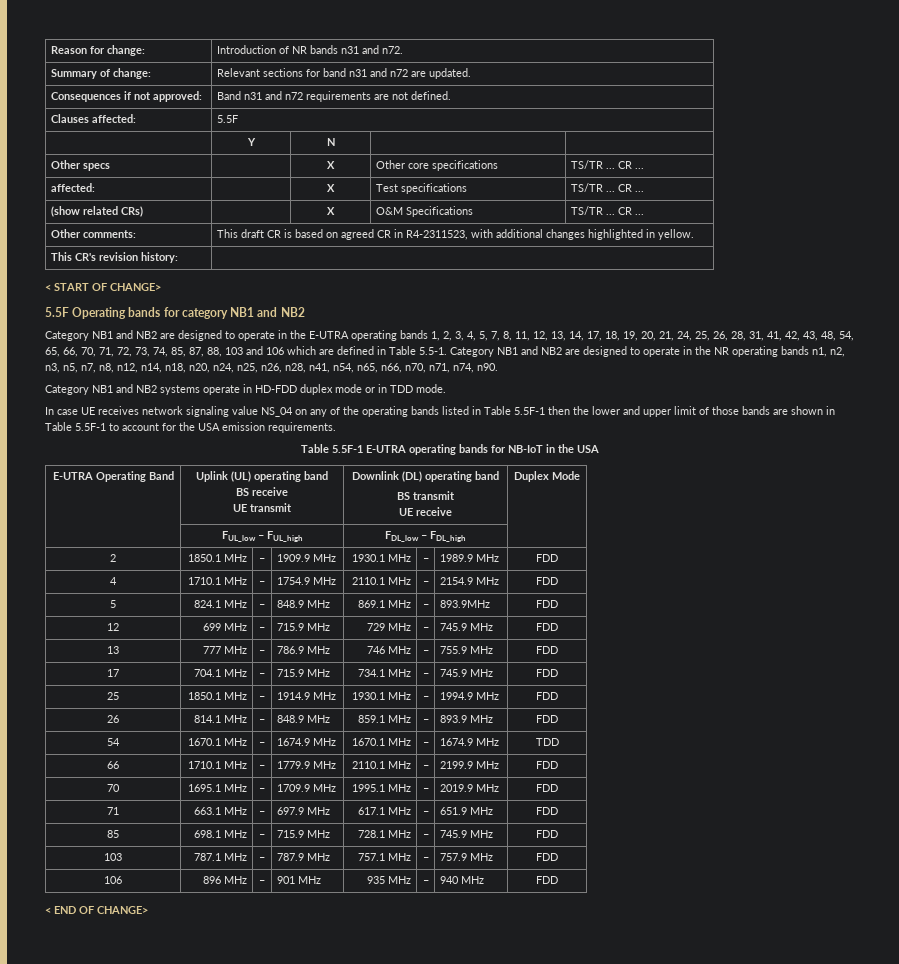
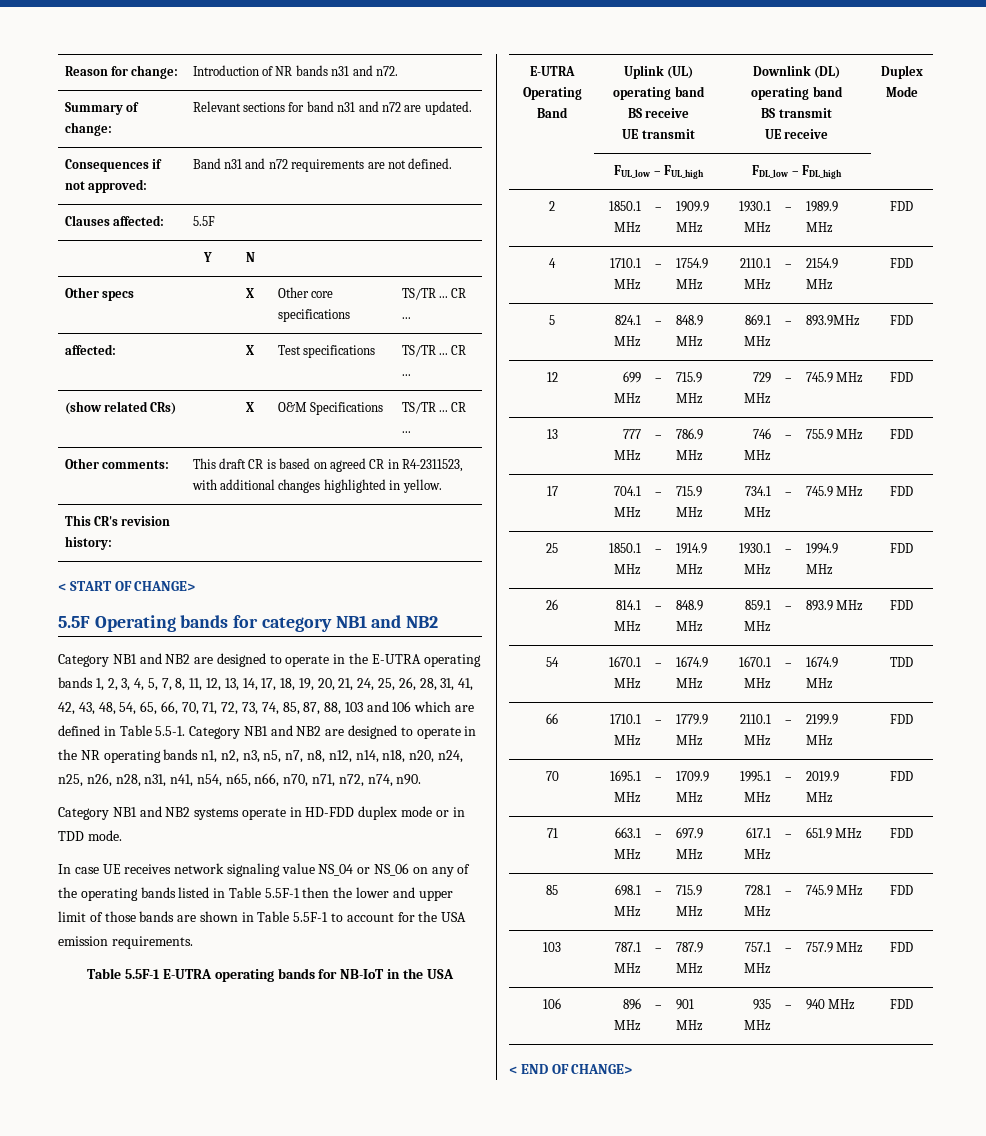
(306, 368) none -> [144,774,167,787] n31,
(450, 368) none -> [338,774,364,787] n72,
(293, 412) none -> [357,863,410,876] or NS_06

